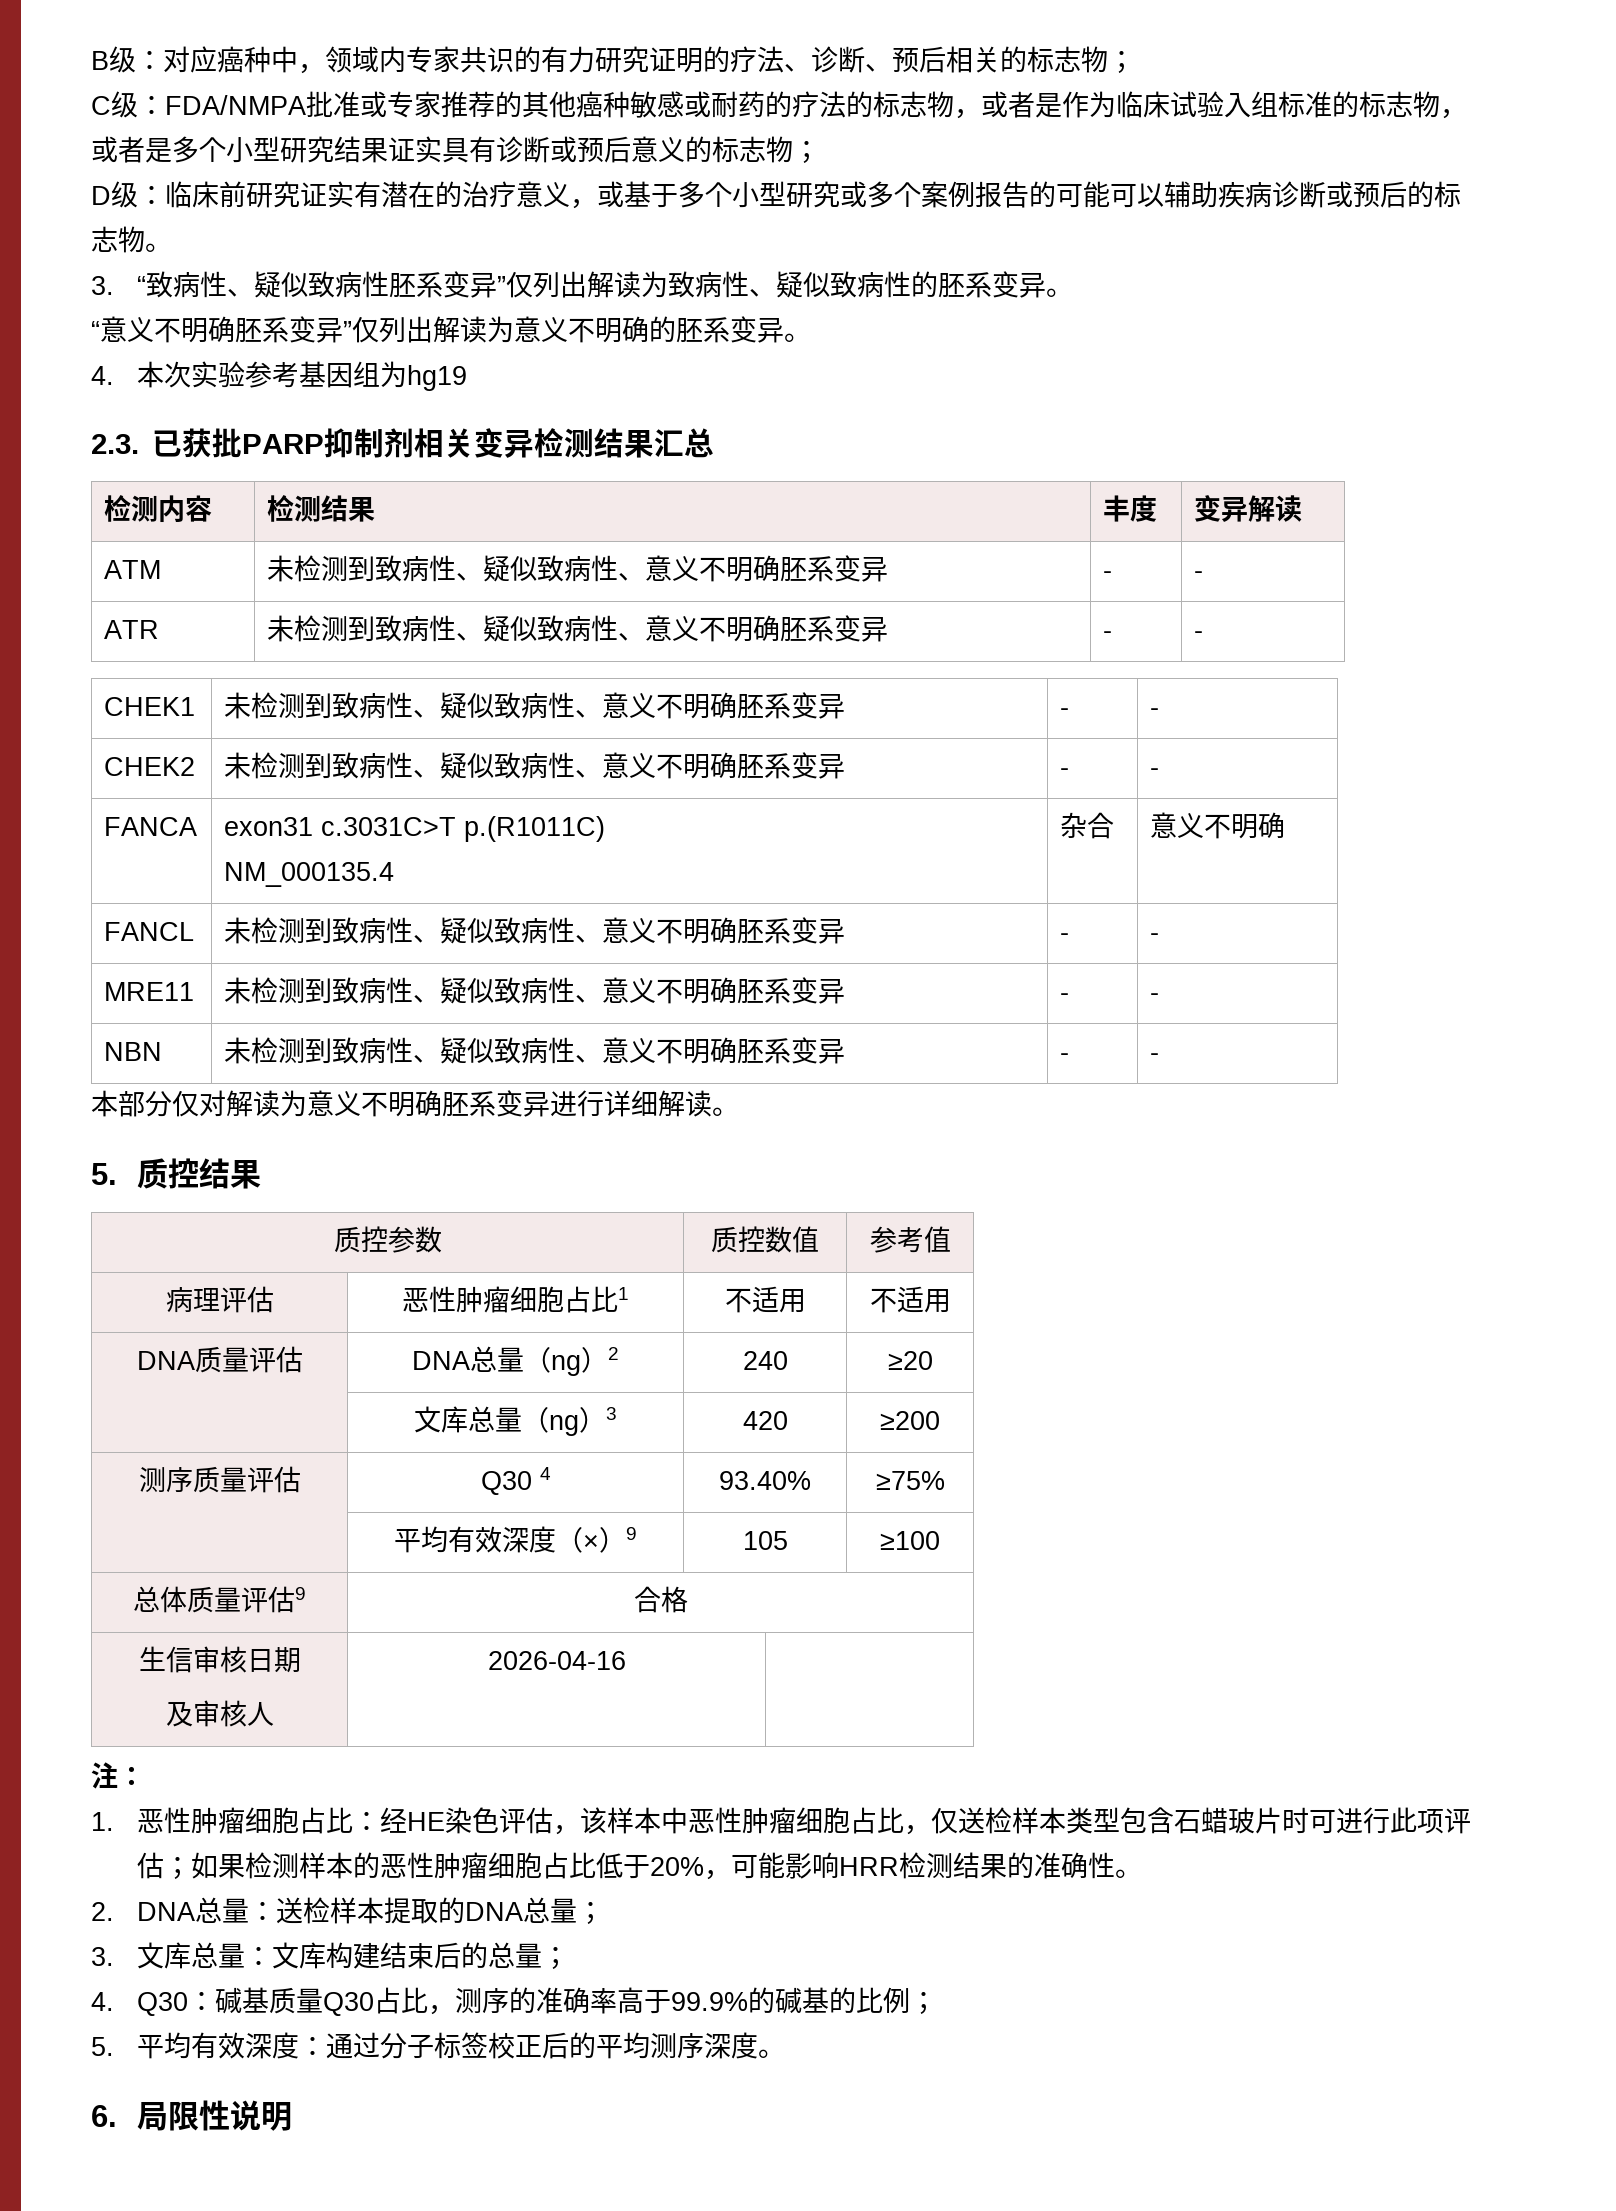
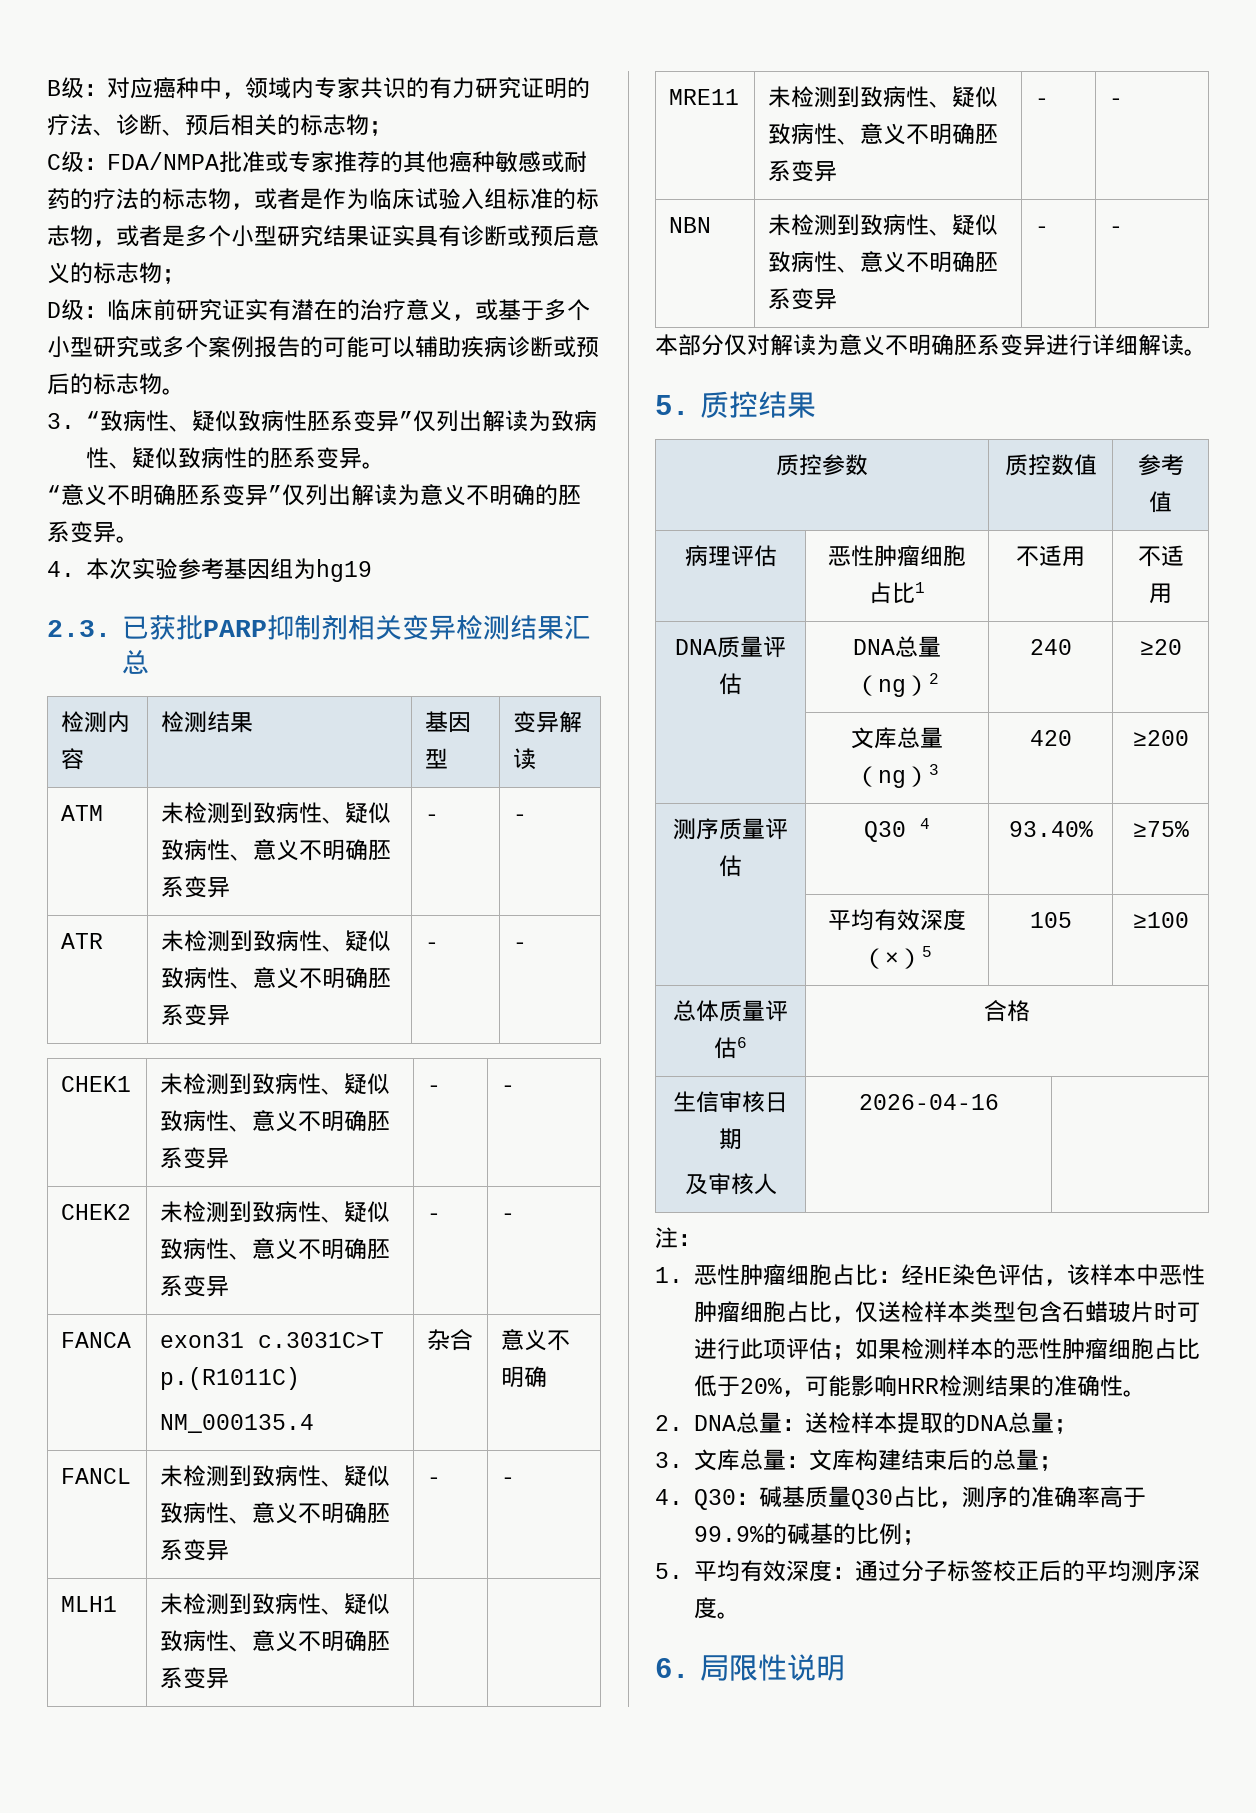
[1103,495,1158,522] 丰度 -> [425,711,472,733] [425,748,449,769] 基因型
(1160, 937) none -> [61,1596,118,1612] [160,1593,391,1615] [160,1630,391,1652] [160,1667,230,1689] // MLH1 | 未检测到致病性、疑似致病性、意义不明确胚系变异 | |
[626,1527,637,1540] 9 -> [922,946,932,957] 5
[295,1587,306,1600] 9 -> [737,1037,747,1048] 6

